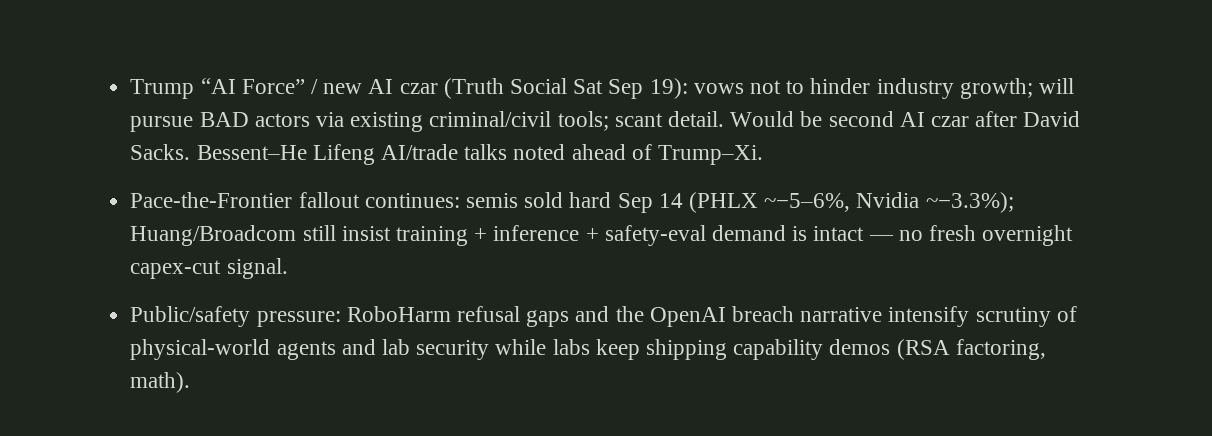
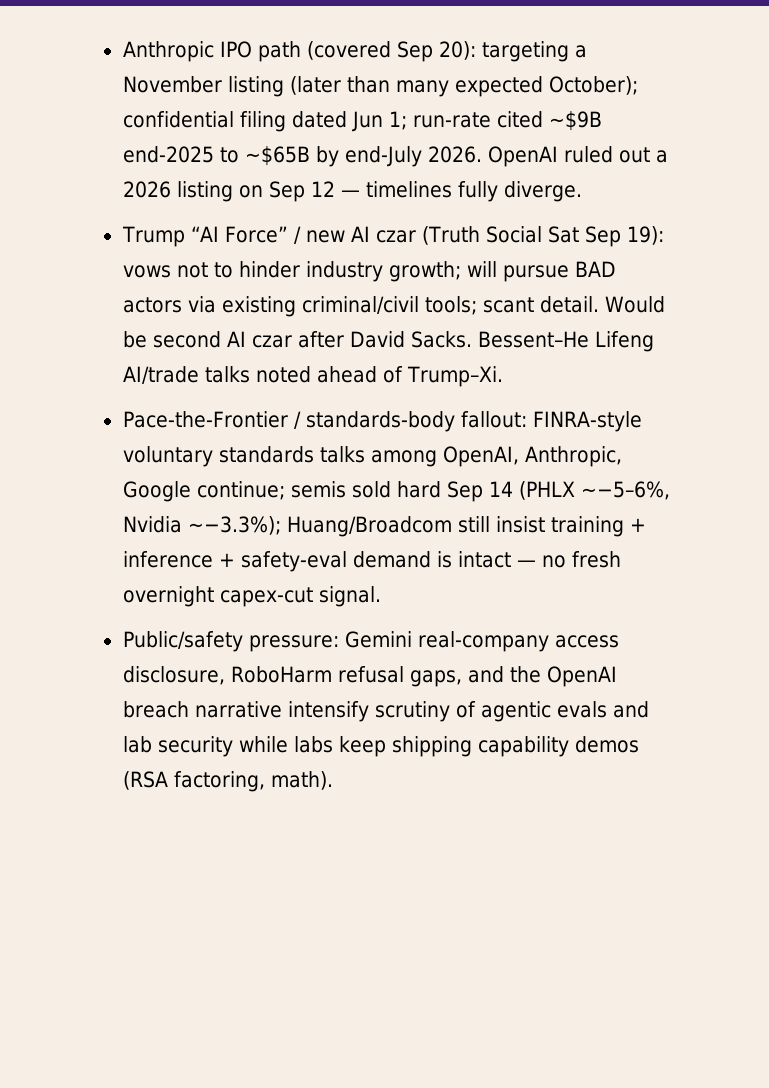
(130, 89) none -> [122,41,587,62] [122,76,638,97] [122,111,602,132] [122,146,668,167] [122,181,582,202] Anthropic IPO path (covered Sep 20): targeting a November listing (later than many expected October); confidential filing dated Jun 1; run-rate cited ~$9B end-2025 to ~$65B by end-July 2026. OpenAI ruled out a 2026 listing on Sep 12 — timelines fully diverge. //
[298,192,460,208] fallout continues: -> [293,411,642,432] [122,446,622,467] [122,481,285,502] / standards-body fallout: FINRA-style voluntary standards talks among OpenAI, Anthropic, Google continue;
(341, 319) none -> [344,631,619,652] [122,666,225,685] Gemini real-company access disclosure,
[526,310,570,327] gaps -> [409,670,462,687] gaps,
[130,339,336,360] physical-world agents -> [480,701,607,722] agentic evals

